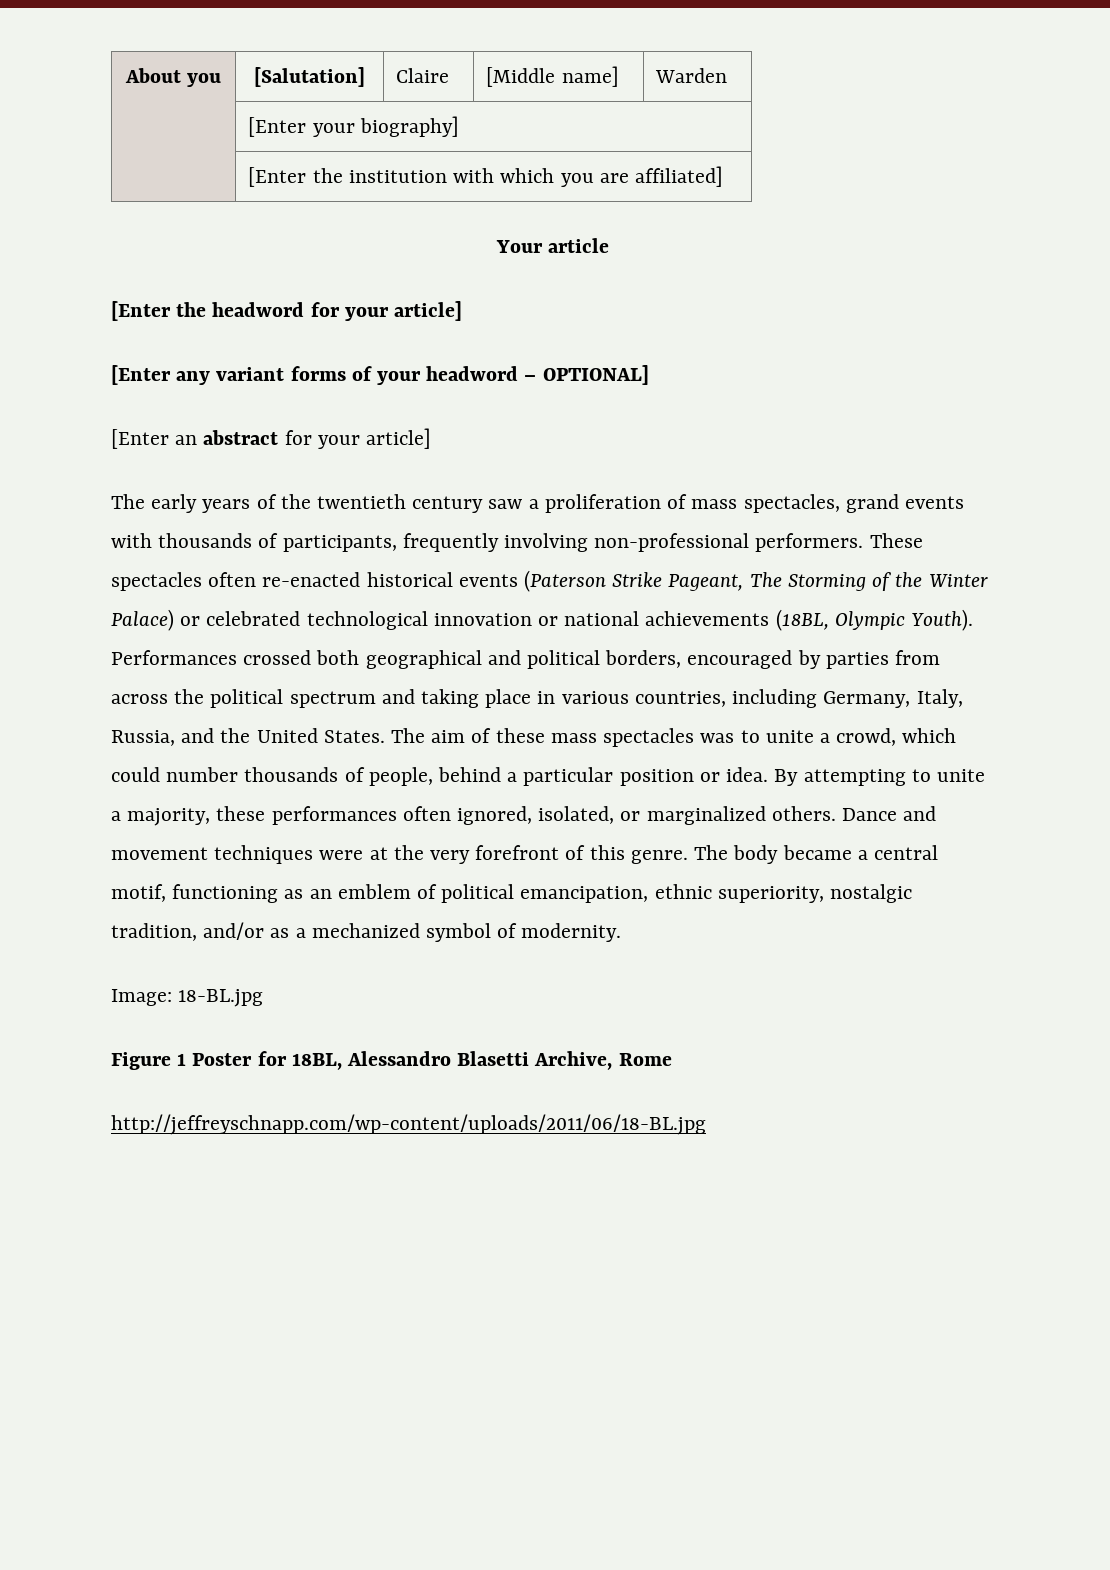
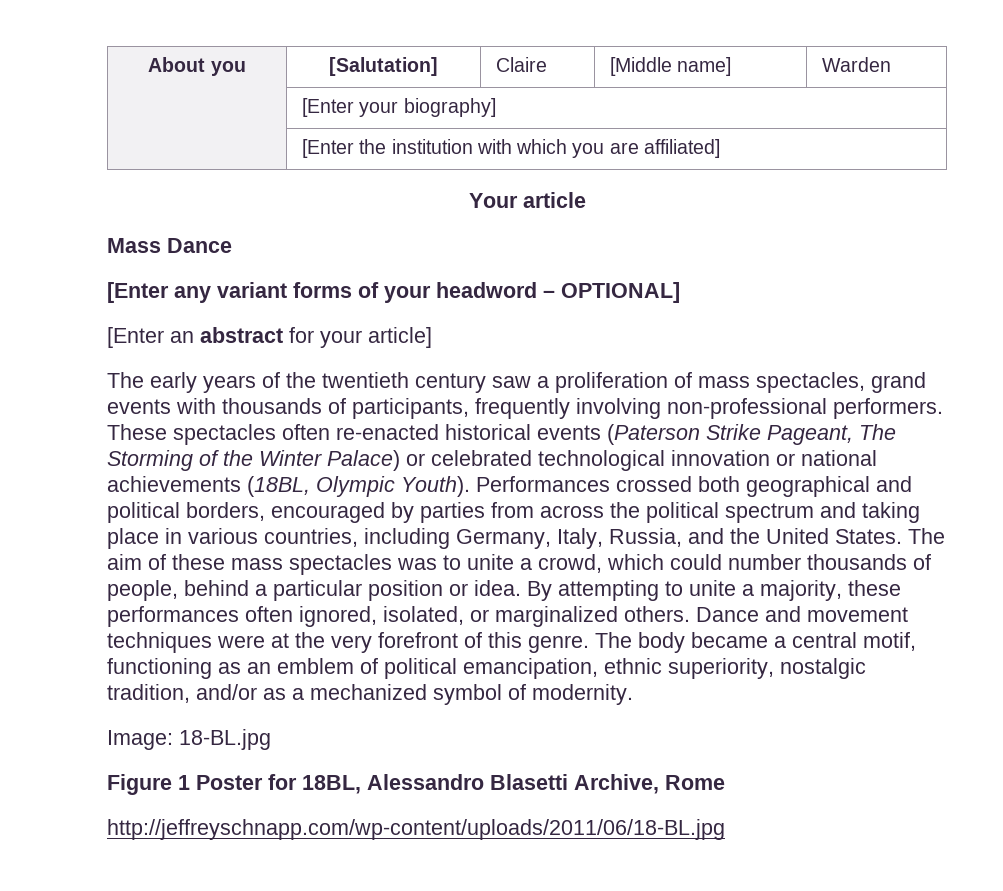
[111,301,463,321] [Enter the headword for your article] -> [107,238,232,253] Mass Dance

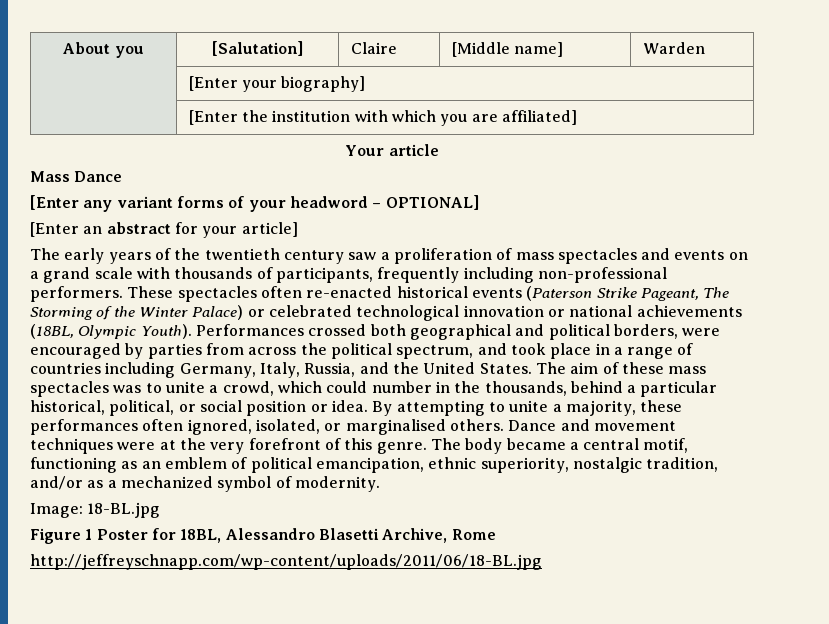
[756,372,926,393] [107,399,171,414] spectacles, grand events -> [557,248,748,264] [30,267,133,283] spectacles and events on a grand scale
[576,398,661,419] involving -> [463,267,534,283] including
(265, 511) none -> [682,328,721,336] were
[725,502,920,523] [107,528,358,549] spectrum and taking place in various countries, -> [396,343,694,359] [30,362,101,374] spectrum, and took place in a range of countries
[807,554,931,570] [107,580,362,601] thousands of people, behind a particular -> [435,381,718,397] [30,400,242,416] in the thousands, behind a particular historical, political, or social
[495,606,618,627] marginalized -> [345,419,446,435] marginalised

